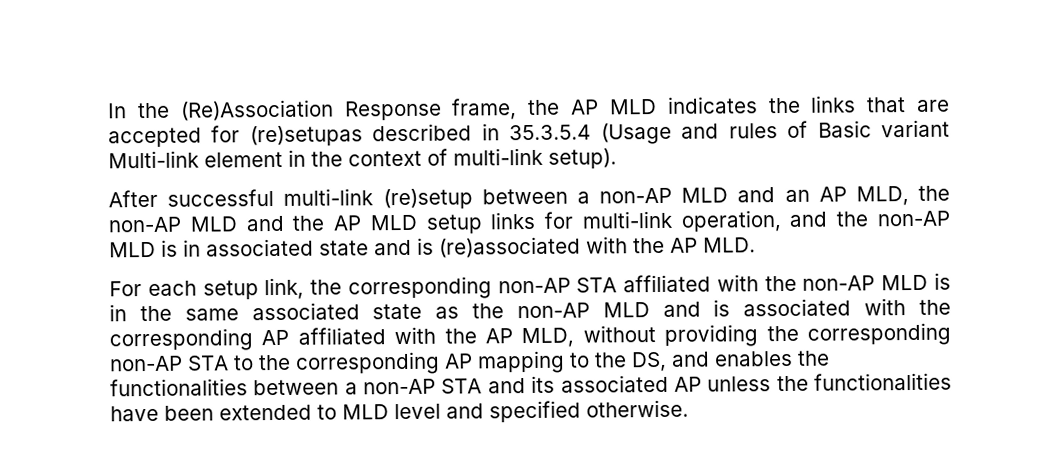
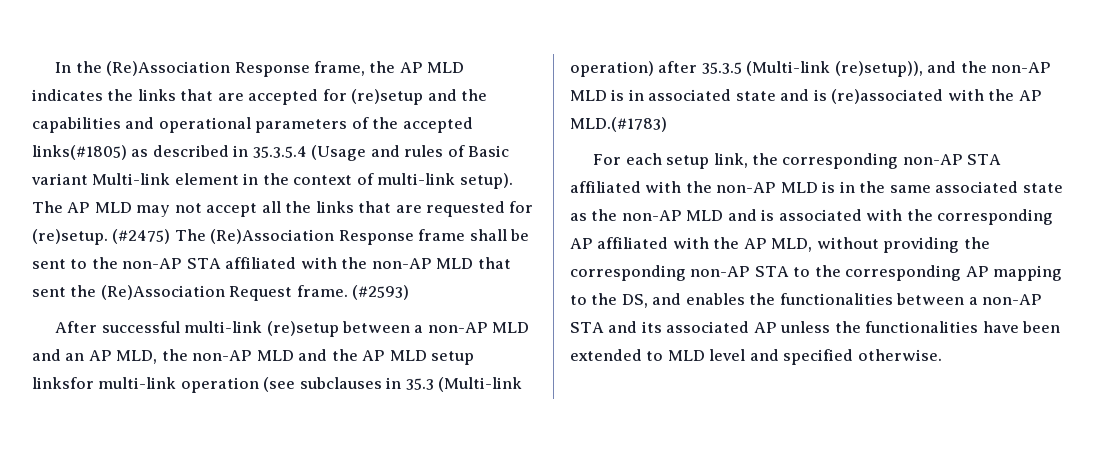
[249,125,363,147] (re)setupas -> [351,89,488,105] [32,117,473,133] [32,145,149,160] (re)setup and the capabilities and operational parameters of the accepted links(#1805) as
(617, 158) none -> [32,201,534,217] [32,229,530,245] [32,257,511,269] [32,285,410,301] The AP MLD may not accept all the links that are requested for (re)setup. (#2475) The (Re)Association Response frame shall be sent to the non-AP STA affiliated with the non-AP MLD that sent the (Re)Association Request frame. (#2593)
[490,210,782,232] links for multi-link operation, -> [32,377,523,393] [570,61,923,77] linksfor multi-link operation (see subclauses in 35.3 (Multi-link operation) after 35.3.5 (Multi-link (re)setup)),
[703,237,756,253] MLD. -> [570,117,667,132] MLD.(#1783)

